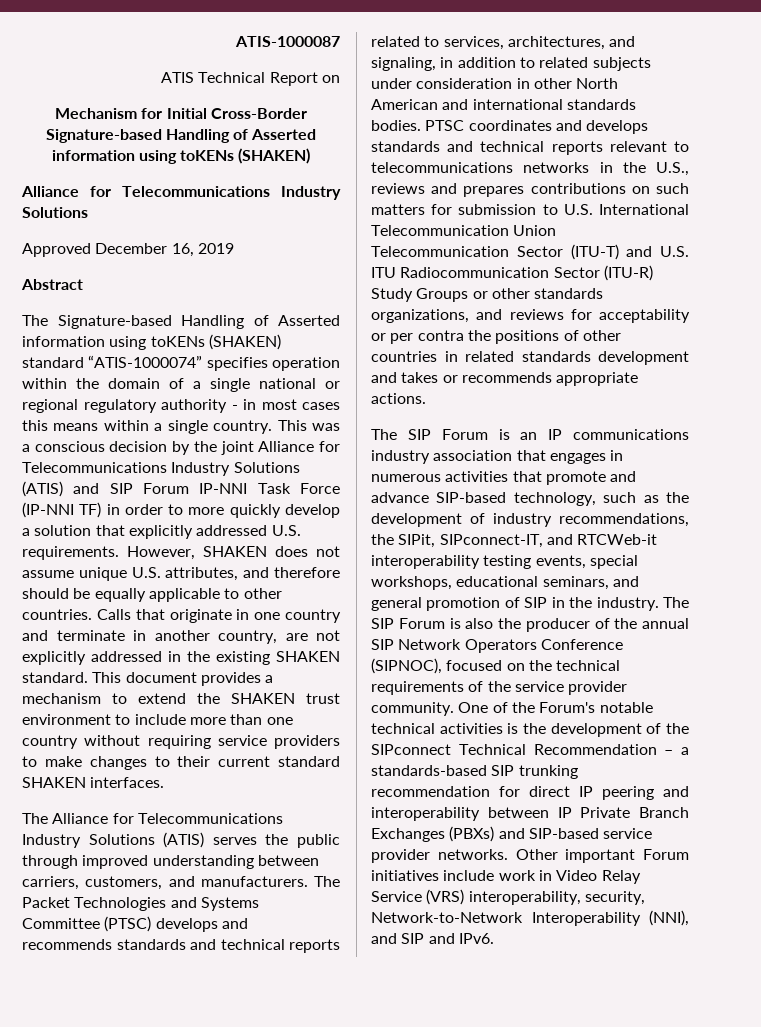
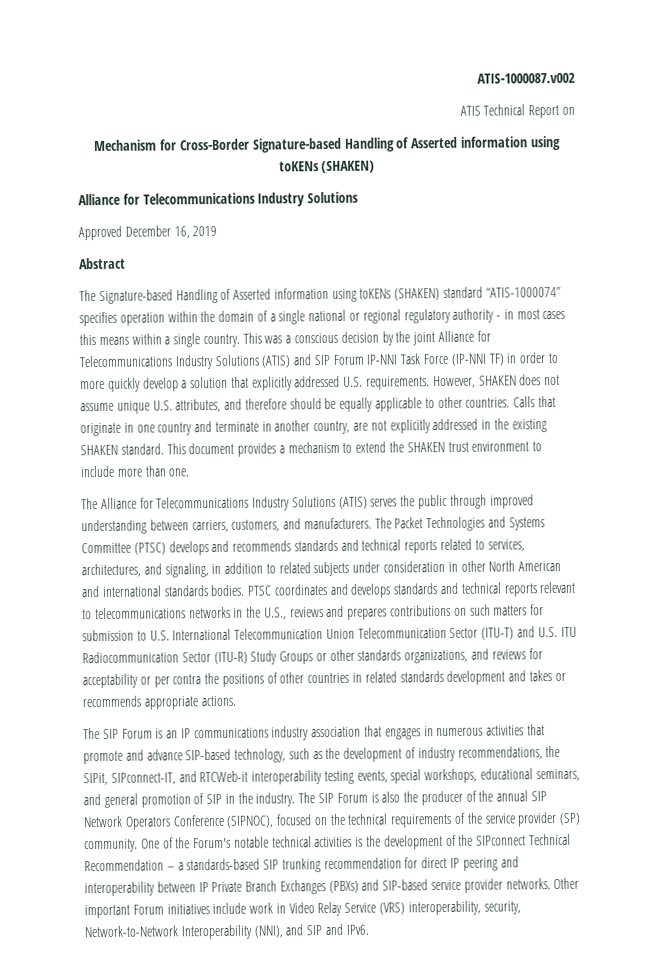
[235,36,340,47] ATIS-1000087 -> [477,72,575,84] ATIS-1000087.v002
[166,108,207,119] Initial -> (178, 145) none
[266,717,293,725] [22,735,340,749] [22,756,340,770] [22,777,165,788] one country without requiring service providers to make changes to their current standard SHAKEN interfaces. -> [168,468,190,477] one.
(628, 688) none -> [559,812,581,826] (SP)

